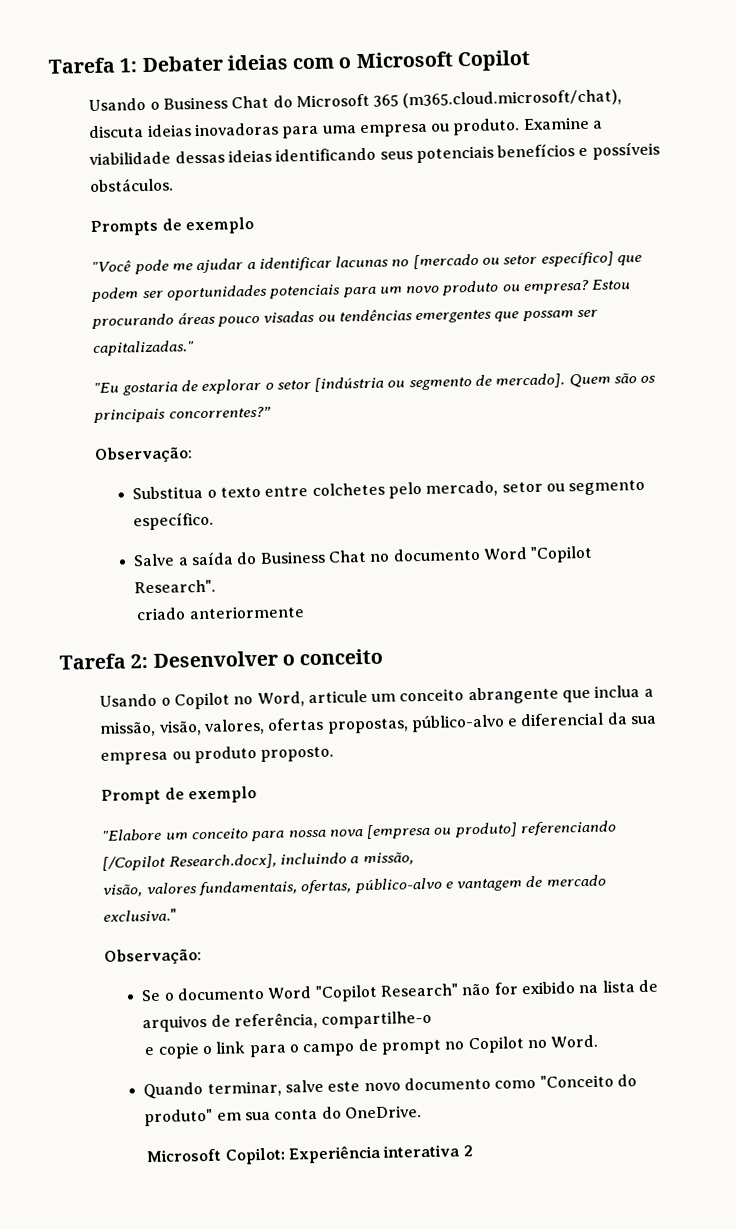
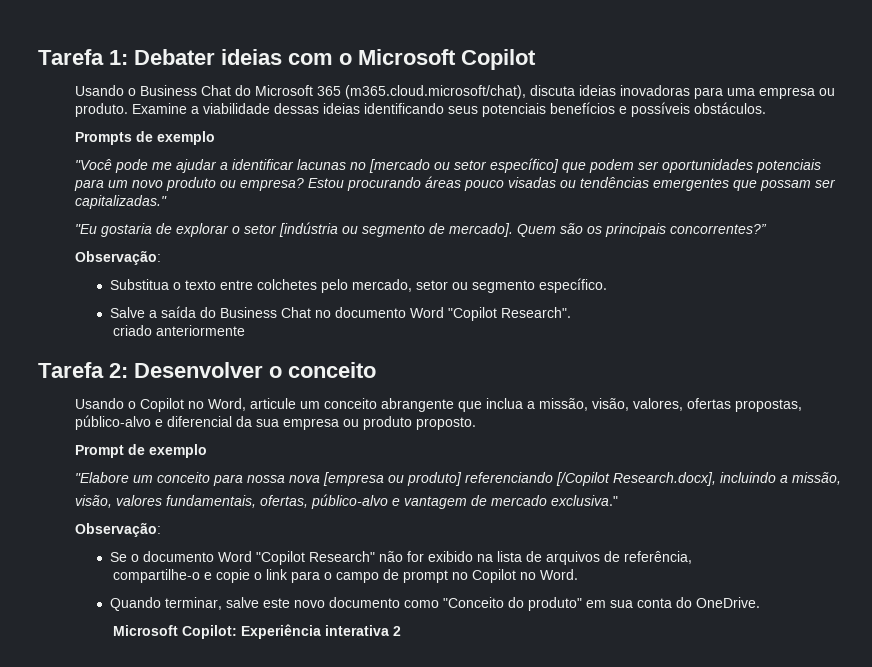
(319, 1020) none -> (692, 557) //
(433, 1019) // -> (200, 576) none

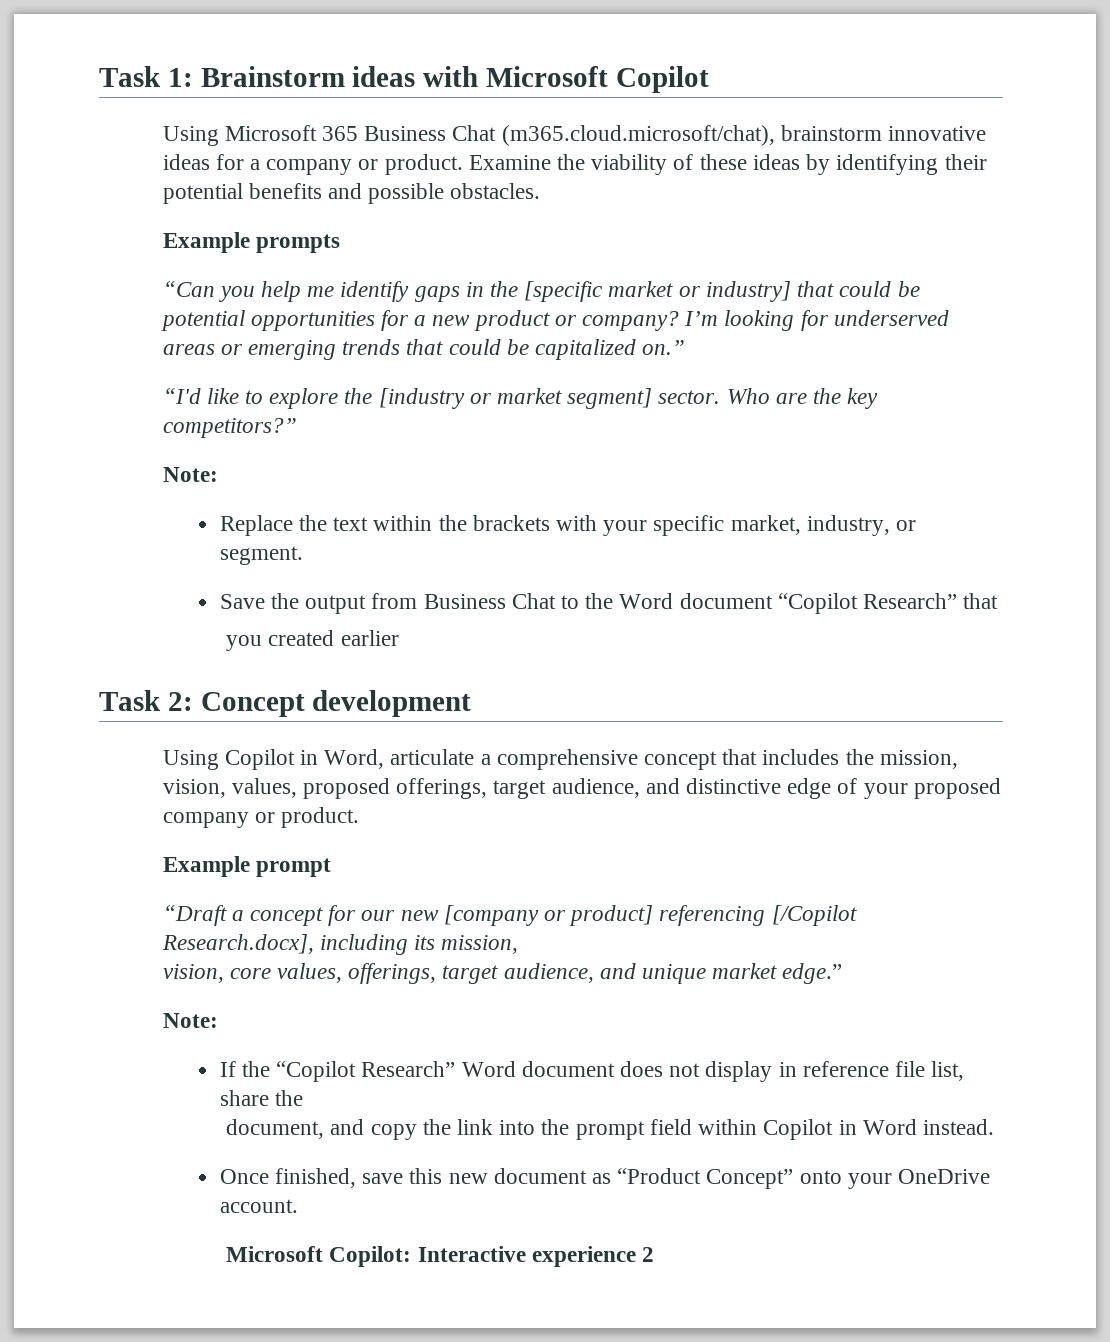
[38,49,536,70] [75,85,836,99] [75,102,767,117] [75,131,216,145] [75,158,822,173] [74,176,837,191] [75,195,168,209] [75,222,768,237] [75,250,162,265] [109,278,607,293] [109,306,571,321] [112,325,245,336] [38,362,376,378] [75,398,803,412] [75,415,477,430] [75,444,208,458] [75,472,842,486] [75,494,619,509] [75,522,162,537] [109,551,692,565] [112,569,578,583] [109,597,760,611] Tarefa 1: Debater ideias com o Microsoft Copilot // Usando o Business Chat do Microsoft 365 (m365.cloud.microsoft/chat), discuta ideias inovadoras para uma empresa ou produto. Examine a viabilidade dessas ideias identificando seus potenciais benefícios e possíveis obstáculos. // Prompts de exemplo // "Você pode me ajudar a identificar lacunas no [mercado ou setor específico] que podem ser oportunidades potenciais para um novo produto ou empresa? Estou procurando áreas pouco visadas ou tendências emergentes que possam ser capitalizadas." // "Eu gostaria de explorar o setor [indústria ou segmento de mercado]. Quem são os principais concorrentes?” // Observação: // Substitua o texto entre colchetes pelo mercado, setor ou segmento específico. // Salve a saída do Business Chat no documento Word "Copilot Research". // criado anteriormente // Tarefa 2: Desenvolver o conceito // Usando o Copilot no Word, articule um conceito abrangente que inclua a missão, visão, valores, ofertas propostas, público-alvo e diferencial da sua empresa ou produto proposto. // Prompt de exemplo // "Elabore um conceito para nossa nova [empresa ou produto] referenciando [/Copilot Research.docx], incluindo a missão, // visão, valores fundamentais, ofertas, público-alvo e vantagem de mercado exclusiva." // Observação: // Se o documento Word "Copilot Research" não for exibido na lista de arquivos de referência, // compartilhe-o e copie o link para o campo de prompt no Copilot no Word. // Quando terminar, salve este novo documento como "Conceito do produto" em sua conta do OneDrive. -> [99,66,709,93] [162,125,987,146] [162,154,987,175] [162,183,541,204] [162,232,340,253] [162,281,920,302] [160,310,949,331] [162,339,686,360] [162,388,879,409] [162,418,297,438] [162,467,218,482] [219,515,917,536] [219,546,303,565] [219,593,999,614] [226,630,399,651] [99,690,472,717] [162,749,958,770] [162,778,1001,799] [162,807,360,828] [162,856,331,877] [162,905,857,926] [161,934,519,955] [162,963,843,984] [162,1013,218,1028] [219,1061,965,1082] [219,1090,303,1106] [226,1119,994,1140] [219,1168,991,1189] [219,1199,298,1213] Task 1: Brainstorm ideas with Microsoft Copilot // Using Microsoft 365 Business Chat (m365.cloud.microsoft/chat), brainstorm innovative ideas for a company or product. Examine the viability of these ideas by identifying their potential benefits and possible obstacles. // Example prompts // “Can you help me identify gaps in the [specific market or industry] that could be potential opportunities for a new product or company? I’m looking for underserved areas or emerging trends that could be capitalized on.” // “I'd like to explore the [industry or market segment] sector. Who are the key competitors?” // Note: // Replace the text within the brackets with your specific market, industry, or segment. // Save the output from Business Chat to the Word document “Copilot Research” that // you created earlier // Task 2: Concept development // Using Copilot in Word, articulate a comprehensive concept that includes the mission, vision, values, proposed offerings, target audience, and distinctive edge of your proposed company or product. // Example prompt // “Draft a concept for our new [company or product] referencing [/Copilot Research.docx], including its mission, // vision, core values, offerings, target audience, and unique market edge.” // Note: // If the “Copilot Research” Word document does not display in reference file list, share the // document, and copy the link into the prompt field within Copilot in Word instead. // Once finished, save this new document as “Product Concept” onto your OneDrive account.
[240,624,389,639] Experiência interativa -> [417,1246,636,1267] Interactive experience

